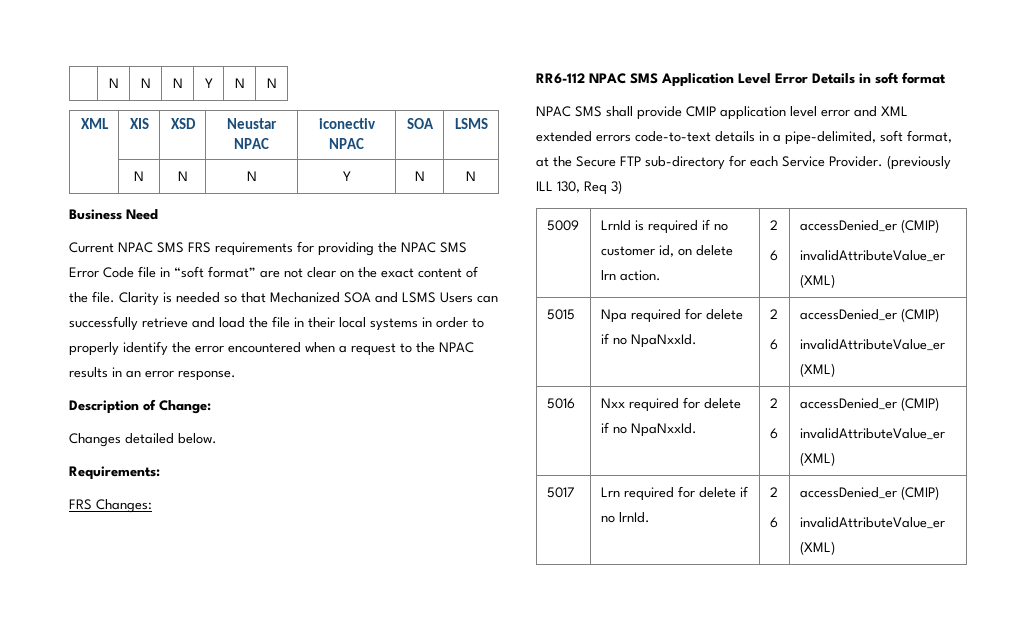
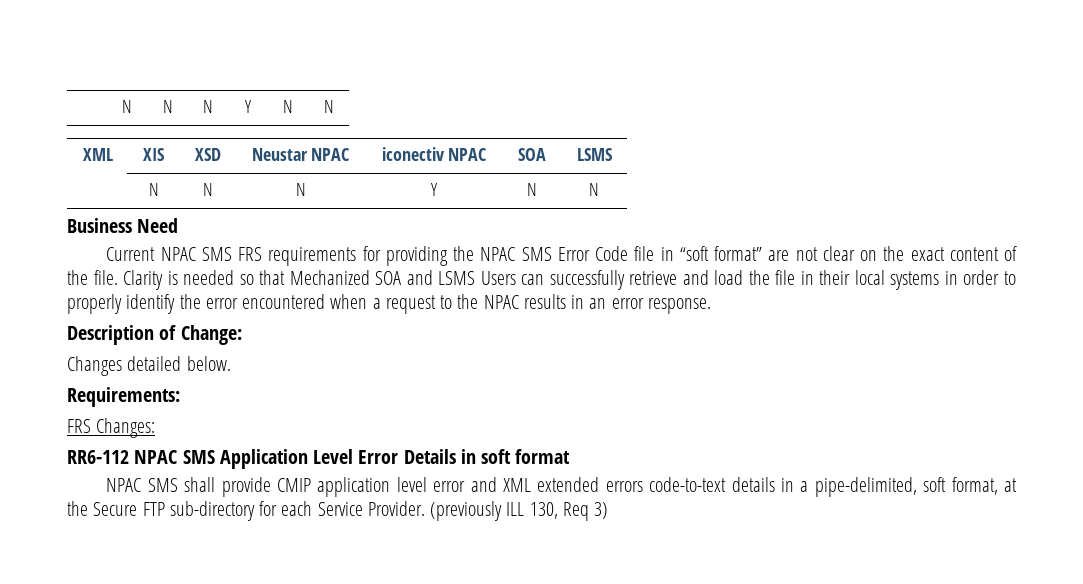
[546,220,579,231] [600,219,728,234] [600,245,733,257] [600,270,661,281] [769,220,778,230] [769,250,778,261] [799,219,939,233] [799,250,945,262] [799,274,835,288] [546,309,575,320] [600,308,743,323] [600,333,697,348] [769,309,778,319] [769,339,778,350] [799,308,939,322] [799,339,945,351] [799,363,835,377] [546,398,575,409] [600,397,741,412] [600,422,697,437] [769,398,778,408] [769,428,778,439] [799,397,939,411] [799,428,945,440] [799,452,835,466] [546,487,575,498] [600,486,748,501] [600,512,650,523] [769,487,778,497] [769,517,778,528] [799,486,939,500] [799,517,945,529] [799,541,835,555] // 5009 | LrnId is required if no customer id, on delete lrn action. | 2 // 6 | accessDenied_er (CMIP) // invalidAttributeValue_er (XML) // 5015 | Npa required for delete if no NpaNxxId. | 2 // 6 | accessDenied_er (CMIP) // invalidAttributeValue_er (XML) // 5016 | Nxx required for delete if no NpaNxxId. | 2 // 6 | accessDenied_er (CMIP) // invalidAttributeValue_er (XML) // 5017 | Lrn required for delete if no lrnId. | 2 // 6 | accessDenied_er (CMIP) // invalidAttributeValue_er (XML) -> (609, 510) none

